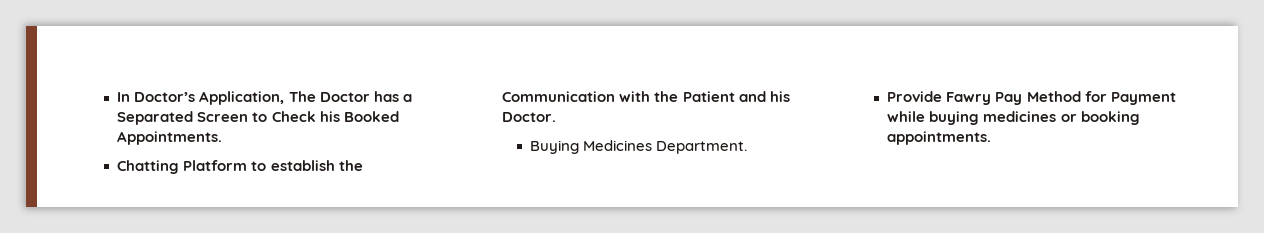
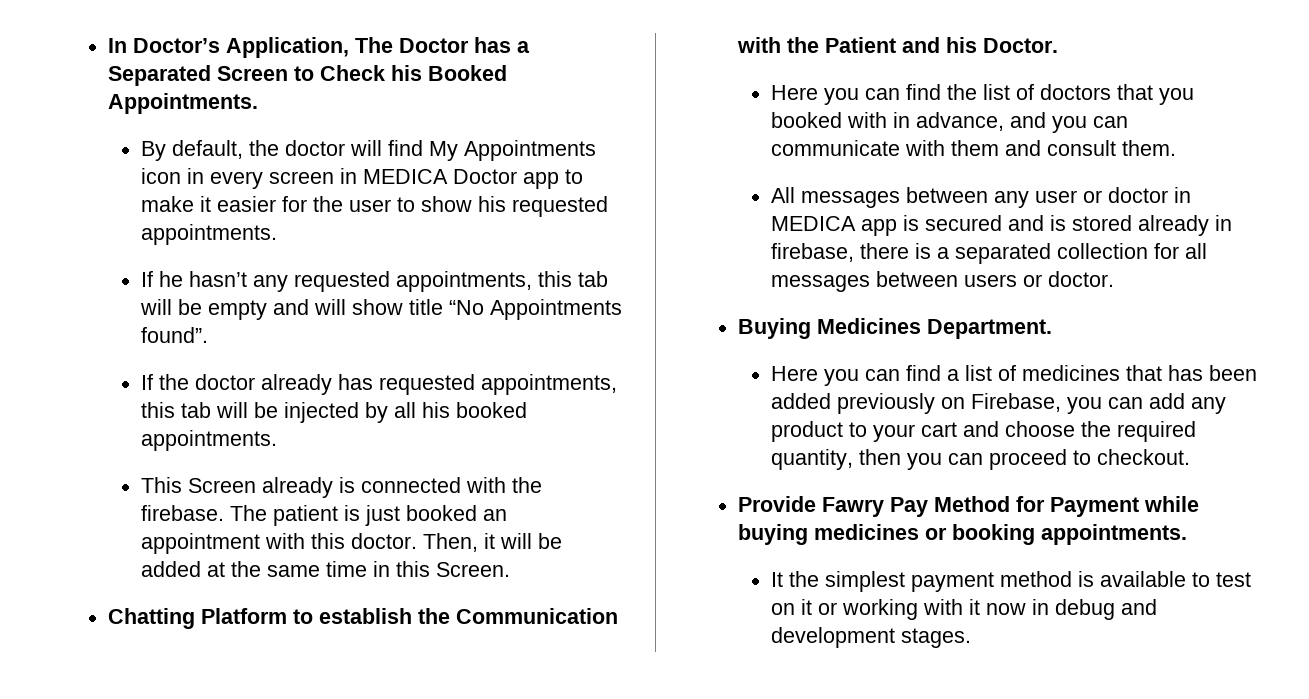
(223, 138) none -> [140,140,596,161] [140,168,583,189] [140,196,608,217] [140,224,277,245] [140,271,608,292] [139,299,622,320] [140,327,208,343] [140,374,617,395] [140,402,527,423] [140,430,277,451] [140,477,542,498] [140,505,507,526] [140,533,562,554] [140,561,510,577] // By default, the doctor will find My Appointments icon in every screen in MEDICA Doctor app to make it easier for the user to show his requested appointments. // If he hasn’t any requested appointments, this tab will be empty and will show title “No Appointments found”. // If the doctor already has requested appointments, this tab will be injected by all his booked appointments. // This Screen already is connected with the firebase. The patient is just booked an appointment with this doctor. Then, it will be added at the same time in this Screen.
[530,140,748,154] Buying Medicines Department. -> [770,84,1194,105] [770,112,1128,133] [770,140,1176,156] [770,187,1191,208] [770,215,1232,236] [770,243,1207,264] [770,271,1114,292] [738,318,1053,339] [770,365,1257,386] [770,393,1226,414] [770,421,1196,442] [770,449,1190,470] Here you can find the list of doctors that you booked with in advance, and you can communicate with them and consult them. // All messages between any user or doctor in MEDICA app is secured and is stored already in firebase, there is a separated collection for all messages between users or doctor. // Buying Medicines Department. // Here you can find a list of medicines that has been added previously on Firebase, you can add any product to your cart and choose the required quantity, then you can proceed to checkout.
(992, 138) none -> [770,571,1251,592] [770,599,1157,620] [770,627,971,648] // It the simplest payment method is available to test on it or working with it now in debug and development stages.

